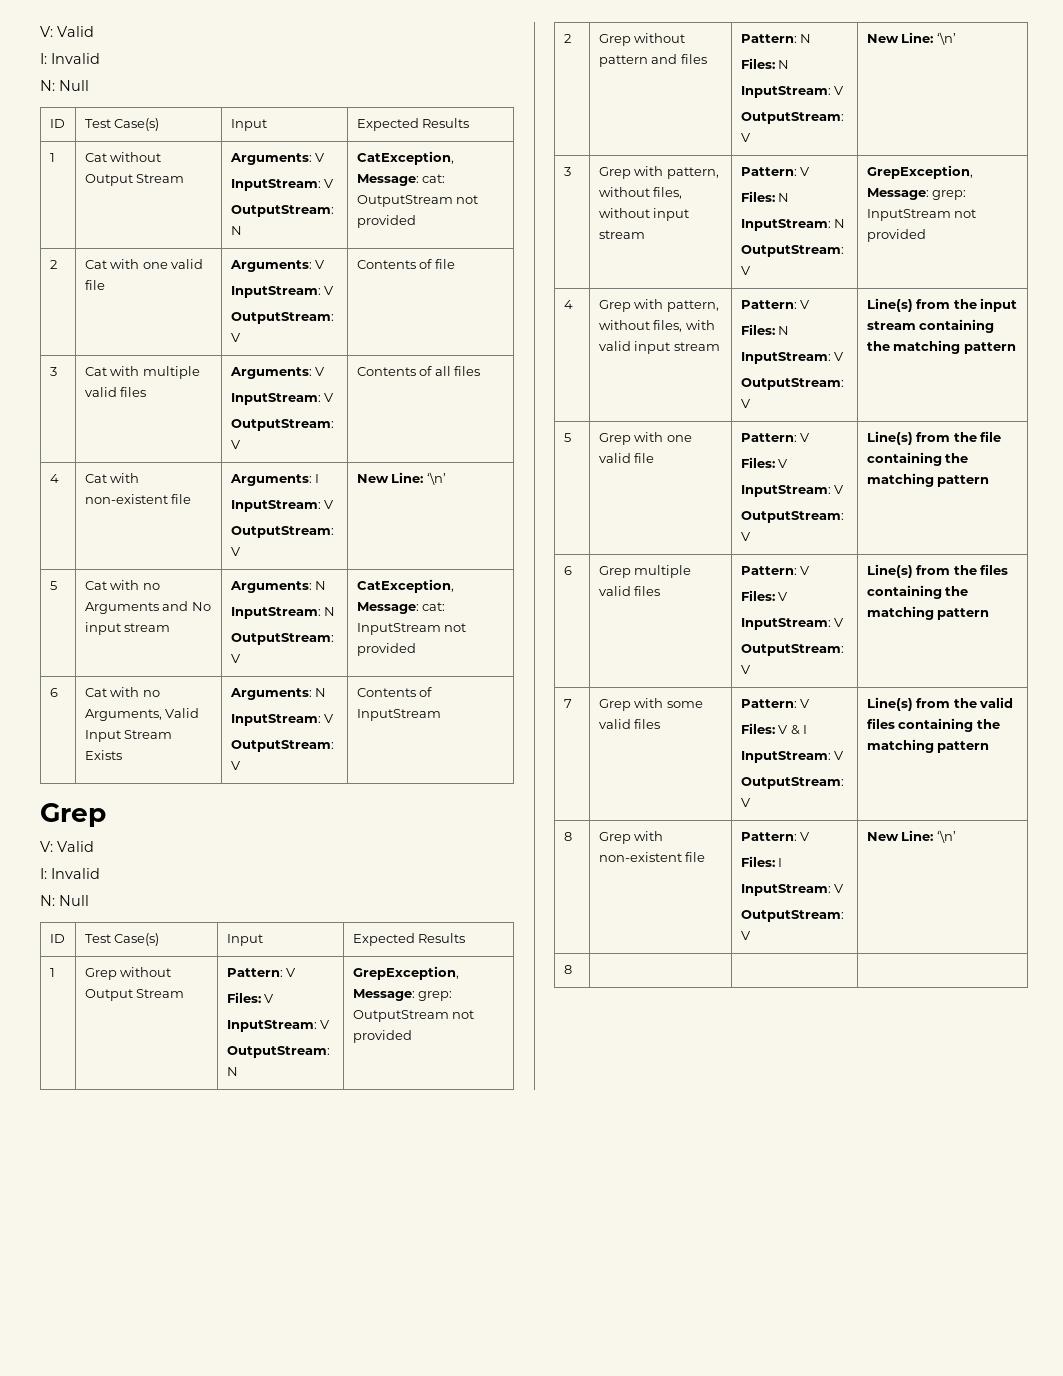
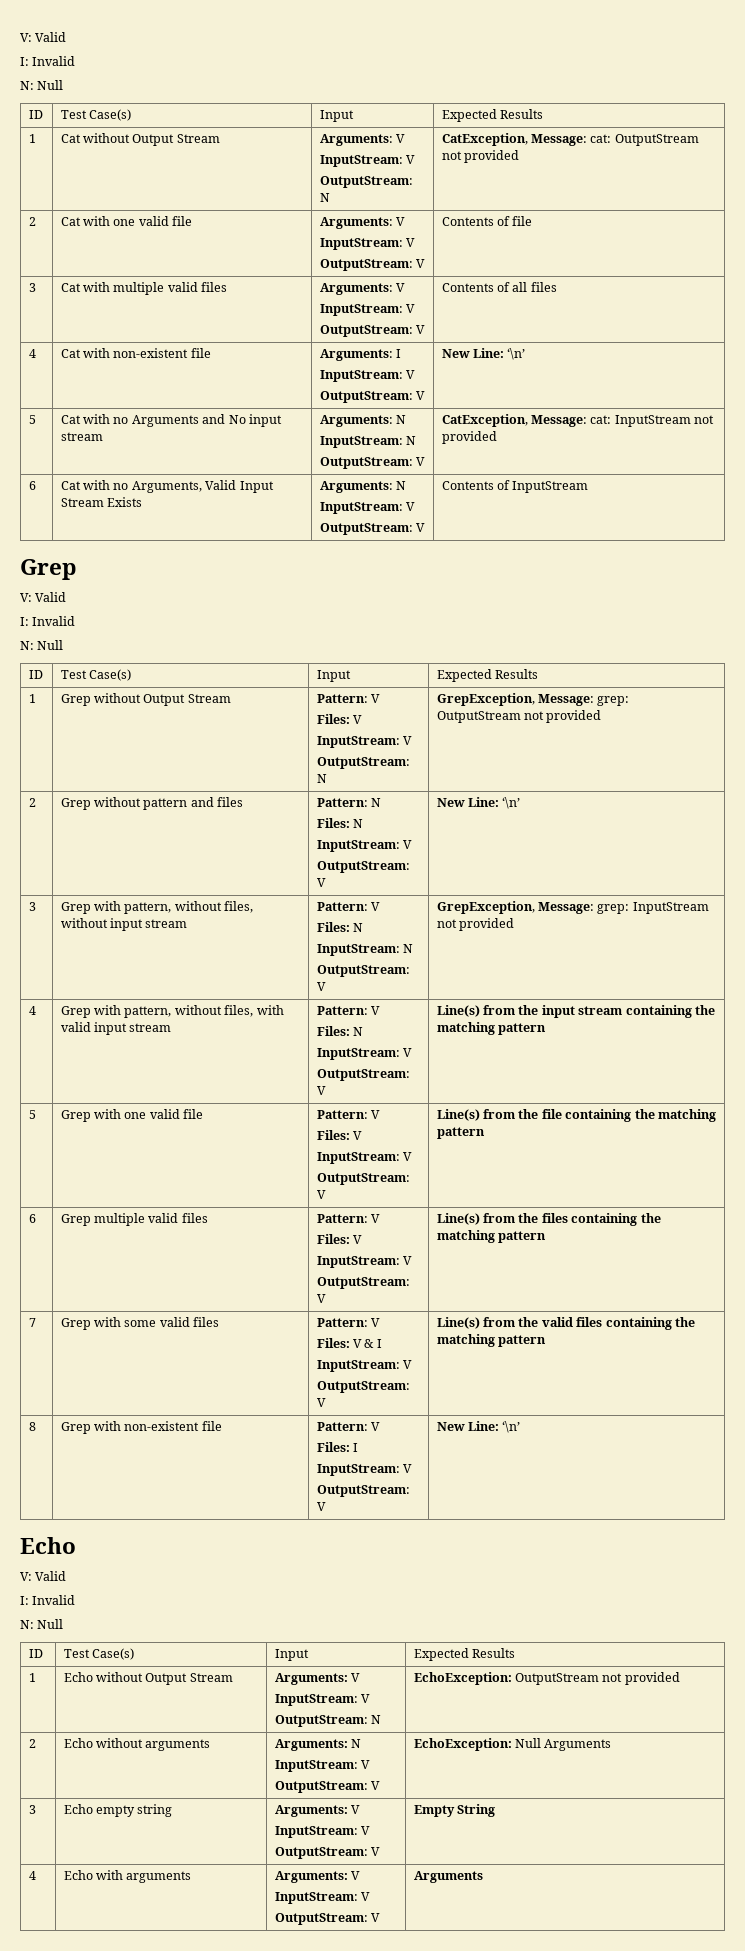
[563,965,572,974] // 8 | | | -> [20,1537,76,1554] [20,1571,67,1581] [20,1595,76,1605] [20,1619,64,1629] [28,1649,43,1658] [63,1648,134,1660] [274,1649,309,1661] [413,1648,515,1661] [28,1673,36,1682] [63,1672,233,1685] [274,1673,360,1685] [274,1694,370,1706] [274,1715,381,1727] [413,1672,680,1685] [28,1739,36,1748] [63,1738,211,1751] [274,1739,361,1751] [274,1760,370,1772] [274,1781,380,1793] [413,1738,612,1751] [28,1805,36,1814] [63,1804,173,1817] [274,1805,360,1817] [274,1826,370,1838] [274,1847,380,1859] [413,1804,495,1817] [28,1871,36,1880] [63,1870,192,1883] [274,1871,360,1883] [274,1892,370,1904] [274,1913,380,1925] [413,1871,483,1883] // Echo // V: Valid // I: Invalid // N: Null // ID | Test Case(s) | Input | Expected Results // 1 | Echo without Output Stream | Arguments: V // InputStream: V // OutputStream: N | EchoException: OutputStream not provided // 2 | Echo without arguments | Arguments: N // InputStream: V // OutputStream: V | EchoException: Null Arguments // 3 | Echo empty string | Arguments: V // InputStream: V // OutputStream: V | Empty String // 4 | Echo with arguments | Arguments: V // InputStream: V // OutputStream: V | Arguments

